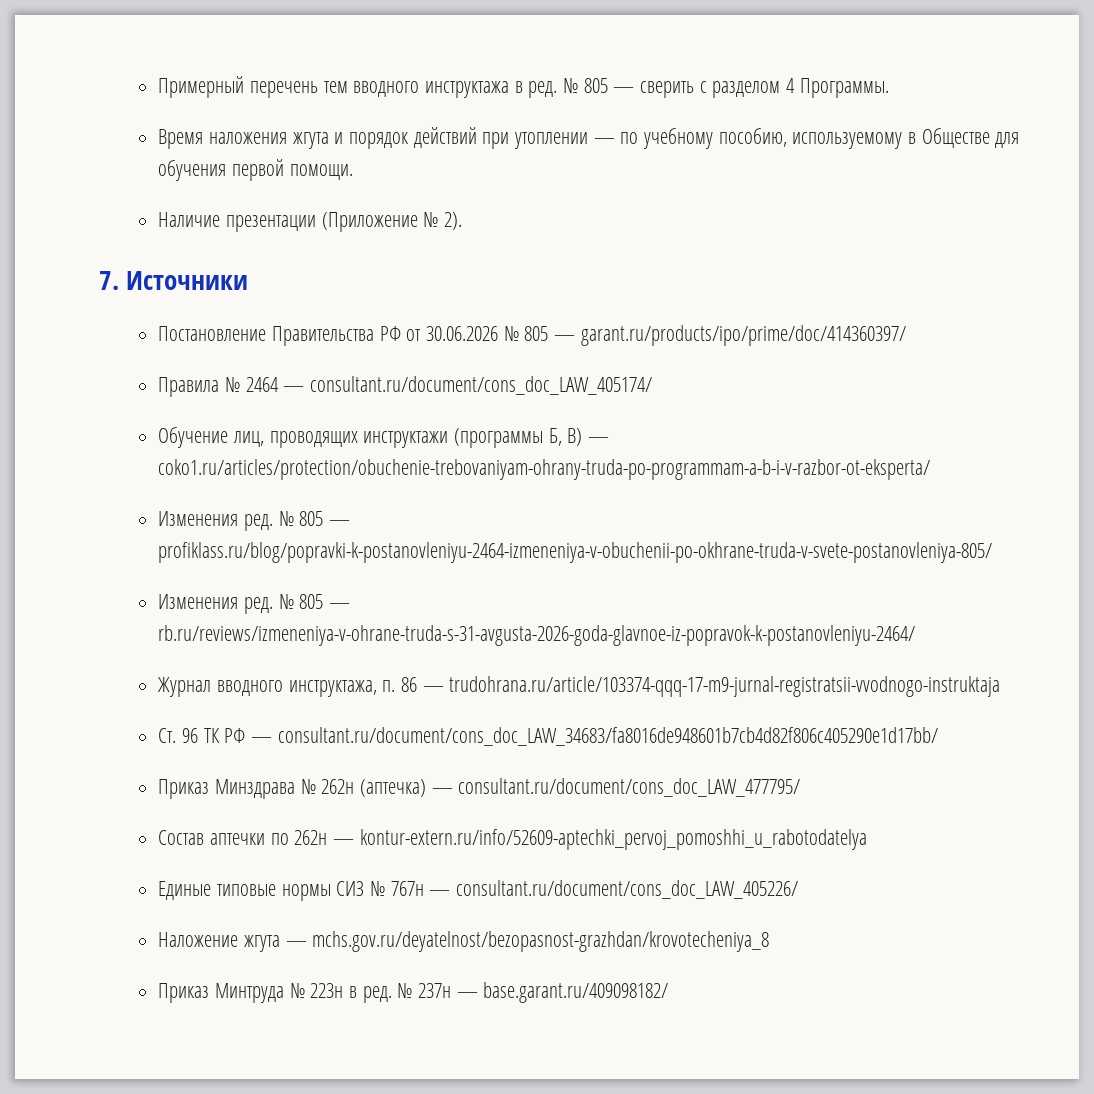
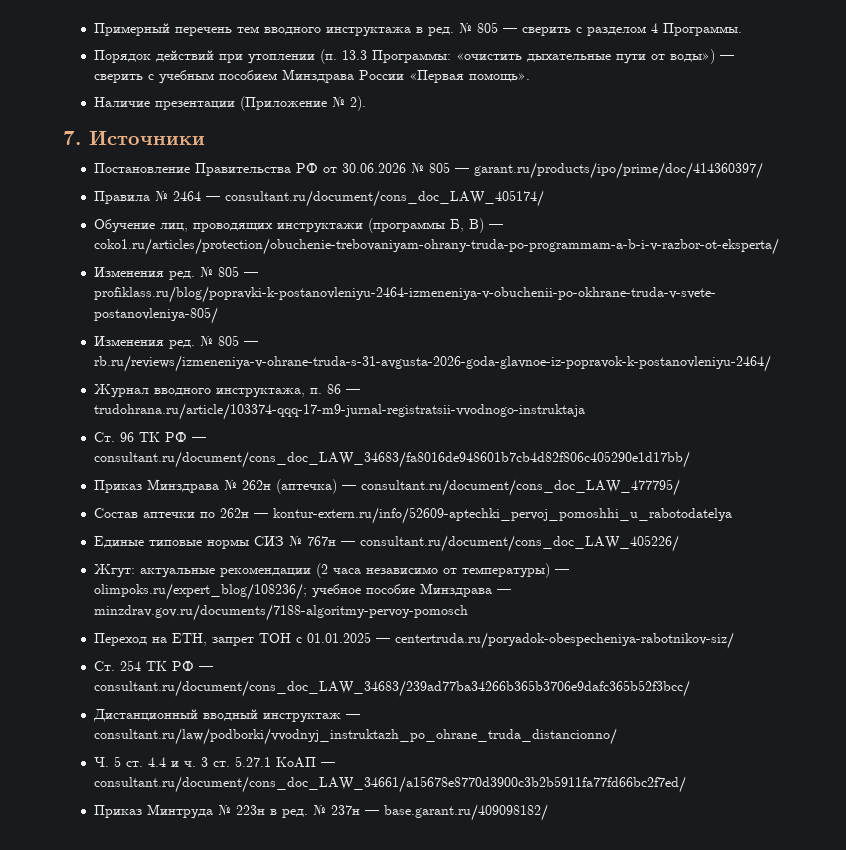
[158,127,1020,149] [158,159,353,181] Время наложения жгута и порядок действий при утоплении — по учебному пособию, используемому в Обществе для обучения первой помощи. -> [94,49,735,64] [94,69,531,84] Порядок действий при утоплении (п. 13.3 Программы: «очистить дыхательные пути от воды») — сверить с учебным пособием Минздрава России «Первая помощь».
[158,931,770,952] Наложение жгута — mchs.gov.ru/deyatelnost/bezopasnost-grazhdan/krovotecheniya_8 -> [94,563,570,578] [94,583,512,600] [94,604,469,621] [94,632,735,649] [94,660,214,671] [94,680,691,697] [93,709,361,723] [94,728,618,745] [94,756,336,768] [94,776,687,793] Жгут: актуальные рекомендации (2 часа независимо от температуры) — olimpoks.ru/expert_blog/108236/; учебное пособие Минздрава — minzdrav.gov.ru/documents/7188-algoritmy-pervoy-pomosch // Переход на ЕТН, запрет ТОН с 01.01.2025 — centertruda.ru/poryadok-obespecheniya-rabotnikov-siz/ // Ст. 254 ТК РФ — consultant.ru/document/cons_doc_LAW_34683/239ad77ba34266b365b3706e9dafc365b52f3bcc/ // Дистанционный вводный инструктаж — consultant.ru/law/podborki/vvodnyj_instruktazh_po_ohrane_truda_distancionno/ // Ч. 5 ст. 4.4 и ч. 3 ст. 5.27.1 КоАП — consultant.ru/document/cons_doc_LAW_34661/a15678e8770d3900c3b2b5911fa77fd66bc2f7ed/

